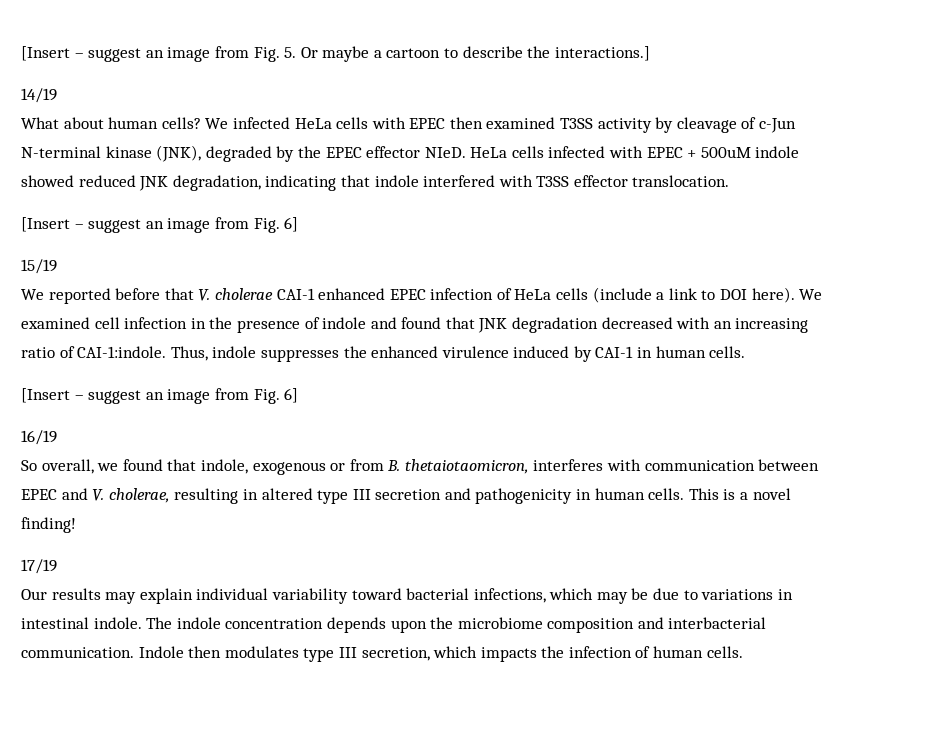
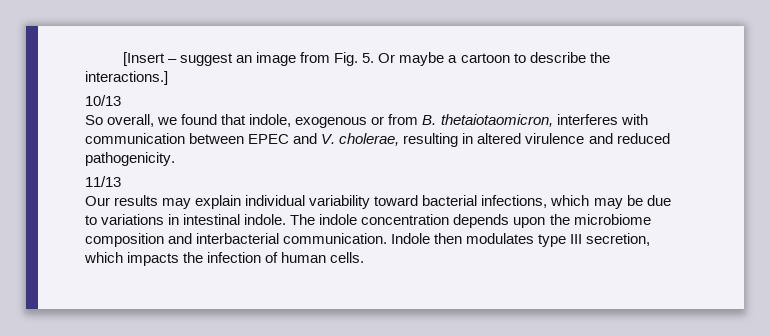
[21,88,57,103] [21,117,797,133] [21,145,800,162] [21,175,730,191] [21,217,299,233] [21,259,57,274] [21,287,823,304] [21,317,809,333] [21,346,746,362] [21,388,299,404] [21,430,57,445] 14/19 // What about human cells? We infected HeLa cells with EPEC then examined T3SS activity by cleavage of c-Jun N-terminal kinase (JNK), degraded by the EPEC effector NIeD. HeLa cells infected with EPEC + 500uM indole showed reduced JNK degradation, indicating that indole interfered with T3SS effector translocation. // [Insert – suggest an image from Fig. 6] // 15/19 // We reported before that V. cholerae CAI-1 enhanced EPEC infection of HeLa cells (include a link to DOI here). We examined cell infection in the presence of indole and found that JNK degradation decreased with an increasing ratio of CAI-1:indole. Thus, indole suppresses the enhanced virulence induced by CAI-1 in human cells. // [Insert – suggest an image from Fig. 6] // 16/19 -> [85,95,121,106] 10/13
[317,488,791,504] [21,517,76,533] [21,559,57,574] type III secretion and pathogenicity in human cells. This is a novel finding! // 17/19 -> [525,133,670,144] [85,152,175,166] [85,176,121,187] virulence and reduced pathogenicity. // 11/13

